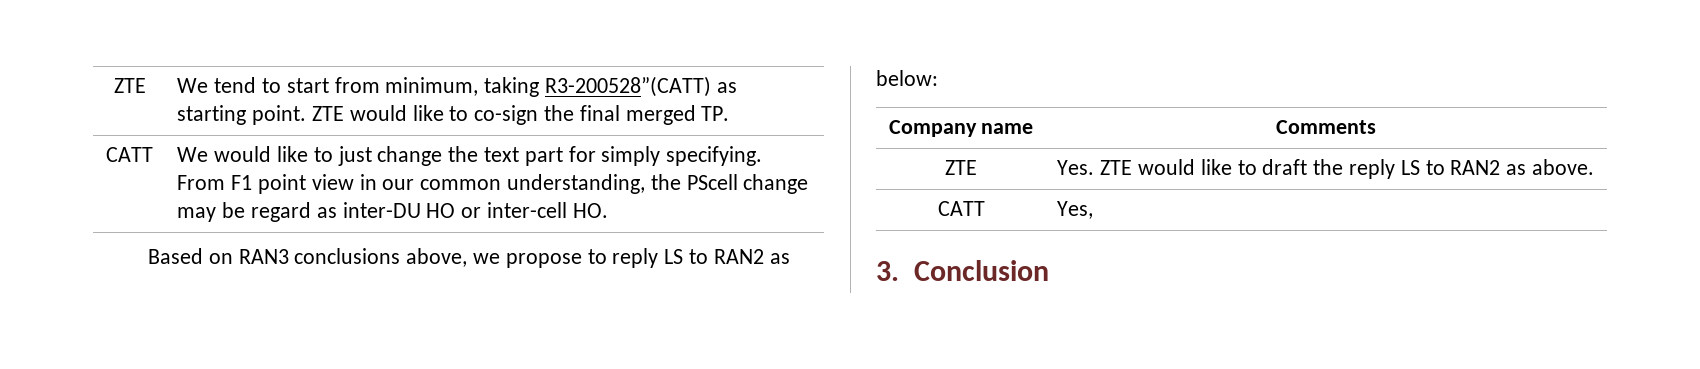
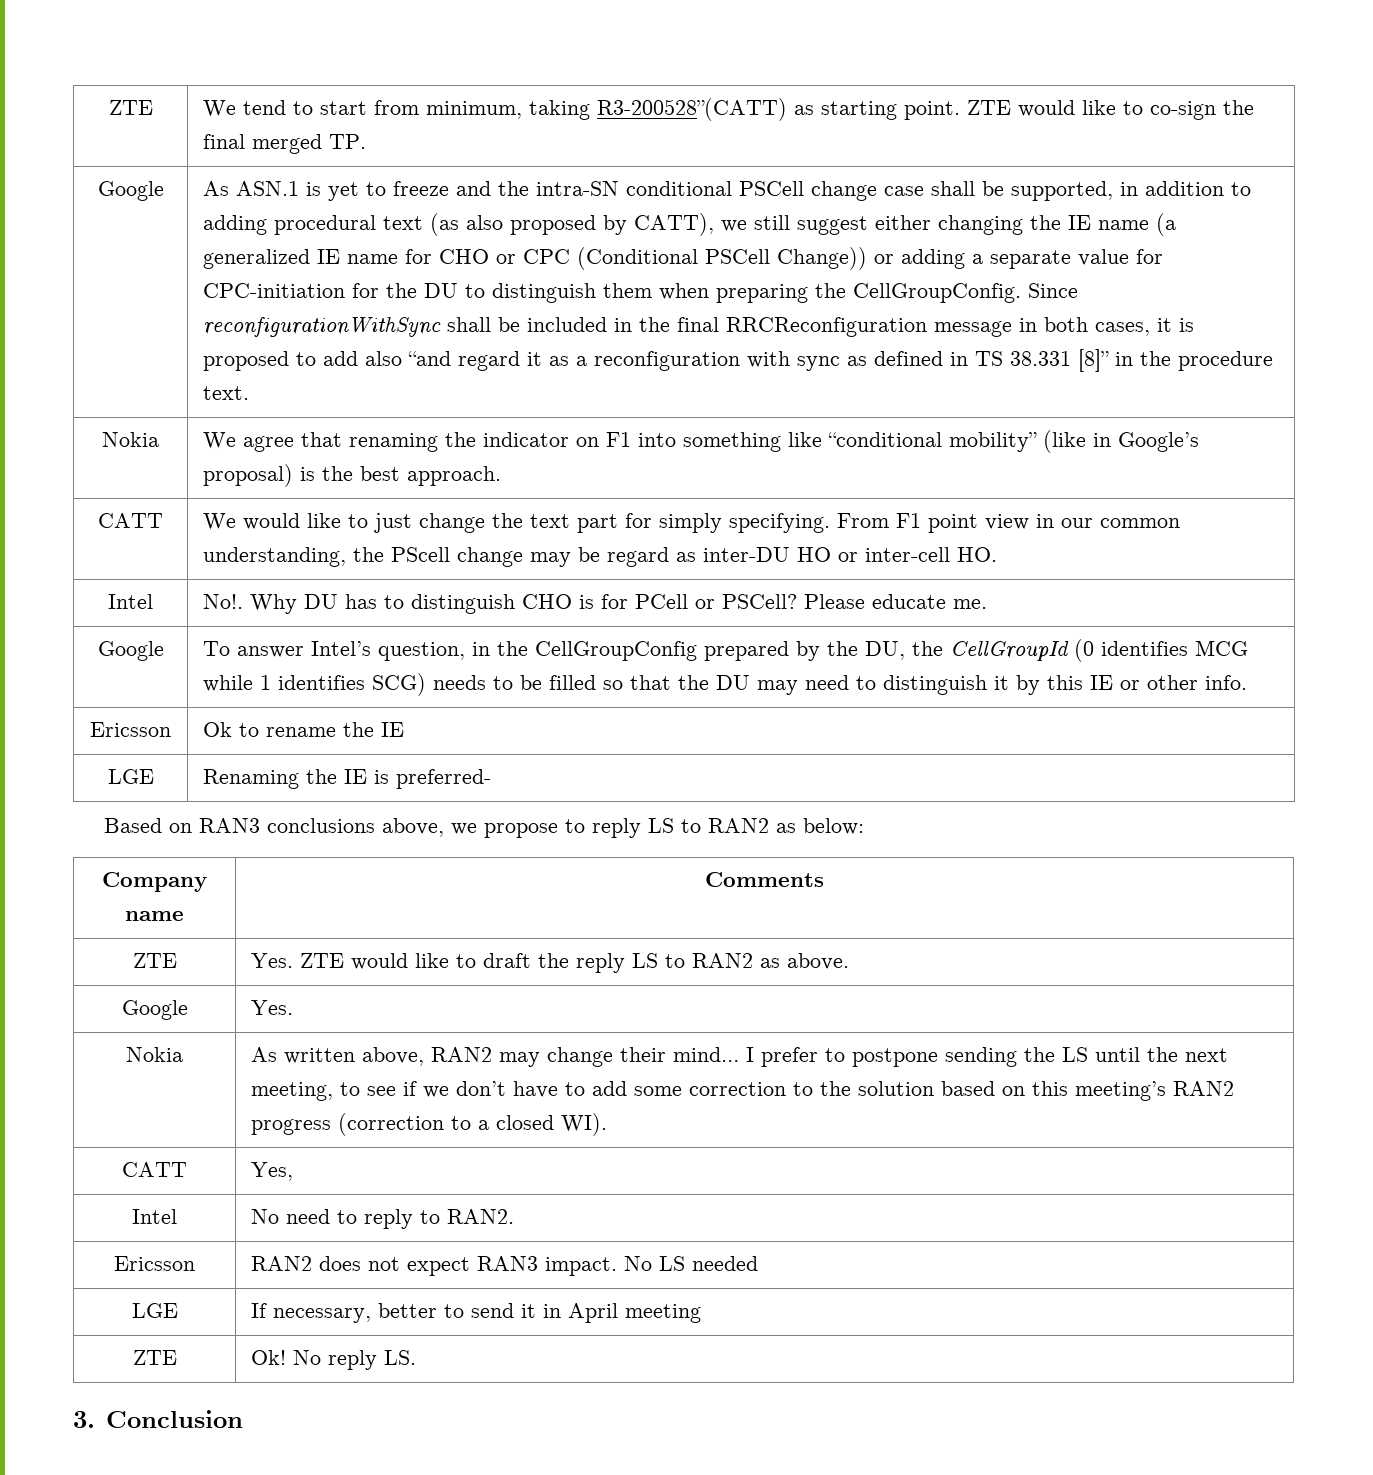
(730, 113) none -> [97,181,164,201] [203,181,1252,201] [203,213,1177,236] [203,247,1164,270] [203,283,1079,303] [203,317,1195,337] [203,349,1274,372] [203,386,250,400] [102,432,159,447] [203,430,1200,453] [203,464,502,487] // Google | As ASN.1 is yet to freeze and the intra-SN conditional PSCell change case shall be supported, in addition to adding procedural text (as also proposed by CATT), we still suggest either changing the IE name (a generalized IE name for CHO or CPC (Conditional PSCell Change)) or adding a separate value for CPC-initiation for the DU to distinguish them when preparing the CellGroupConfig. Since reconfigurationWithSync shall be included in the final RRCReconfiguration message in both cases, it is proposed to add also “and regard it as a reconfiguration with sync as defined in TS 38.331 [8]” in the procedure text. // Nokia | We agree that renaming the indicator on F1 into something like “conditional mobility” (like in Google’s proposal) is the best approach.
(608, 210) none -> [108,594,153,609] [203,594,988,614] [97,641,164,661] [203,639,1249,662] [203,673,1248,696] [90,722,171,737] [203,722,405,737] [107,769,154,784] [203,769,492,789] // Intel | No!. Why DU has to distinguish CHO is for PCell or PSCell? Please educate me. // Google | To answer Intel’s question, in the CellGroupConfig prepared by the DU, the CellGroupId (0 identifies MCG while 1 identifies SCG) needs to be filled so that the DU may need to distinguish it by this IE or other info. // Ericsson | Ok to rename the IE // LGE | Renaming the IE is preferred-
[937,201,985,216] [1057,201,1094,219] CATT | Yes, -> [121,1000,188,1020] [251,1000,294,1015] [126,1047,183,1062] [251,1047,1229,1067] [251,1081,1235,1101] [251,1113,608,1136] [122,1162,187,1177] [251,1162,294,1181] [132,1209,177,1224] [251,1209,515,1229] [114,1256,195,1271] [251,1256,759,1276] [131,1303,178,1318] [251,1303,702,1323] [132,1350,177,1365] [251,1350,417,1370] Google | Yes. // Nokia | As written above, RAN2 may change their mind… I prefer to postpone sending the LS until the next meeting, to see if we don’t have to add some correction to the solution based on this meeting’s RAN2 progress (correction to a closed WI). // CATT | Yes, // Intel | No need to reply to RAN2. // Ericsson | RAN2 does not expect RAN3 impact. No LS needed // LGE | If necessary, better to send it in April meeting // ZTE | Ok! No reply LS.

